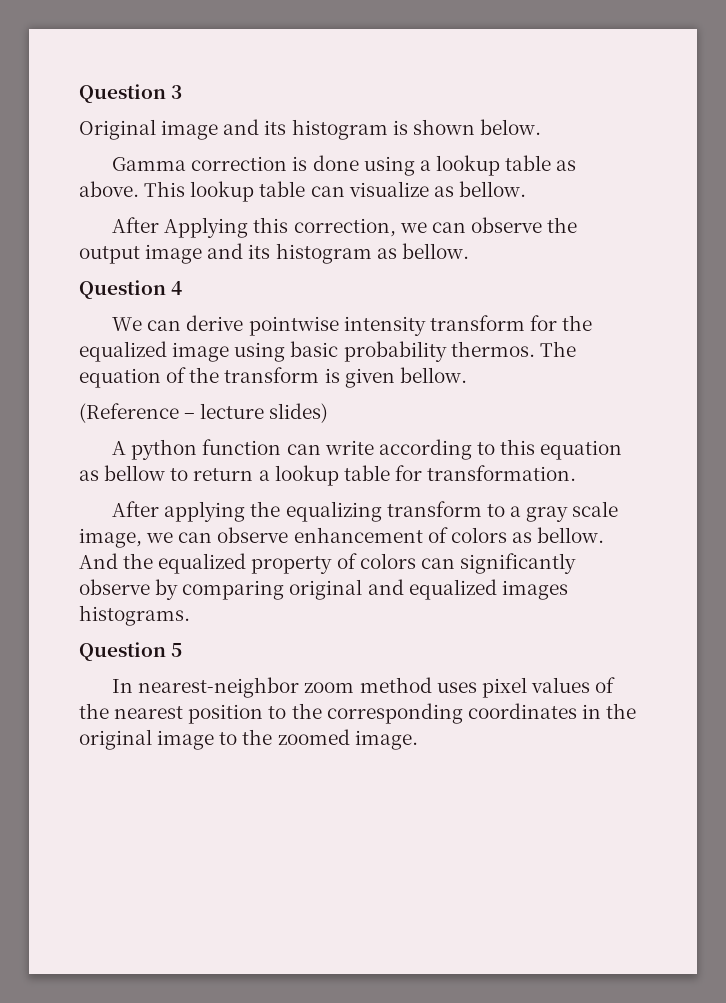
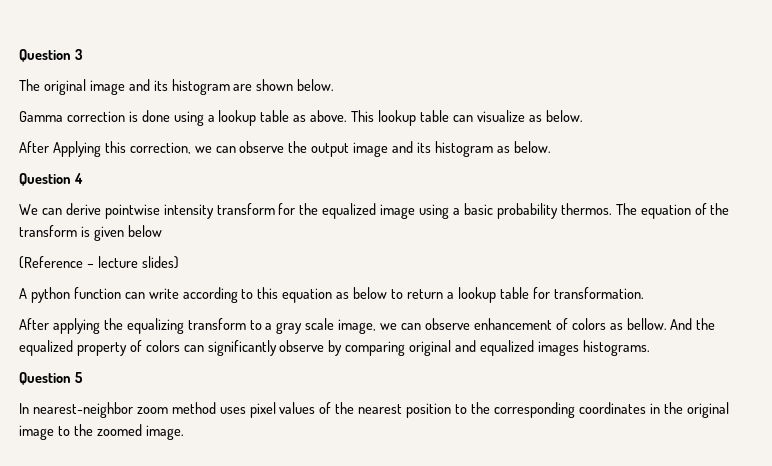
[79,119,408,140] Original image and its histogram is -> [19,79,253,95] The original image and its histogram are
[458,181,526,197] bellow. -> [545,110,583,122] below.
[401,243,469,259] bellow. -> [513,141,551,153] below.
(286, 352) none -> [453,208,461,215] a
[399,367,467,383] bellow. -> [127,225,162,237] below
[104,465,166,481] bellow -> [353,287,388,299] below

